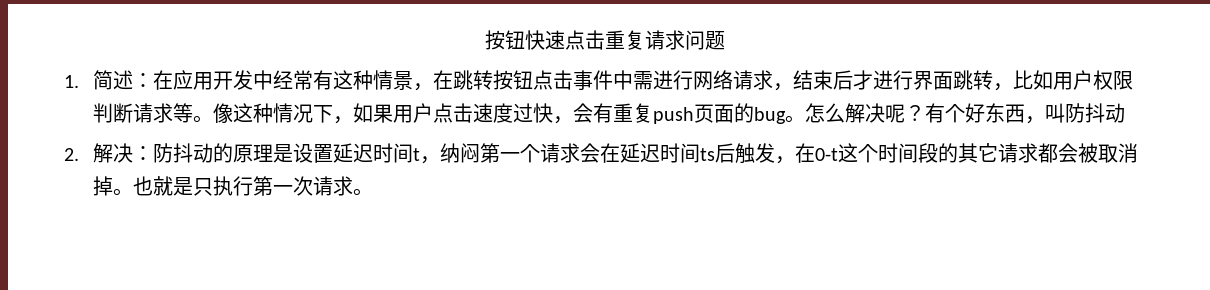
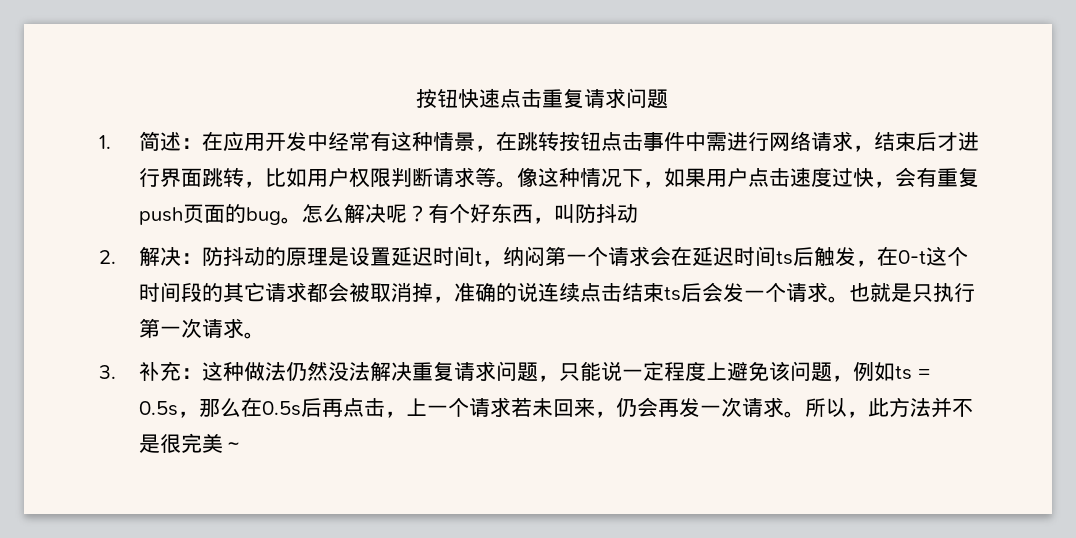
(113, 186) none -> [432,282,828,303] ，准确的说连续点击结束ts后会发一个请求
(373, 192) none -> [99,361,930,382] [138,397,973,418] [138,433,244,453] // 3.补充：这种做法仍然没法解决重复请求问题，只能说一定程度上避免该问题，例如ts = 0.5s，那么在0.5s后再点击，上一个请求若未回来，仍会再发一次请求。所以，此方法并不是很完美～

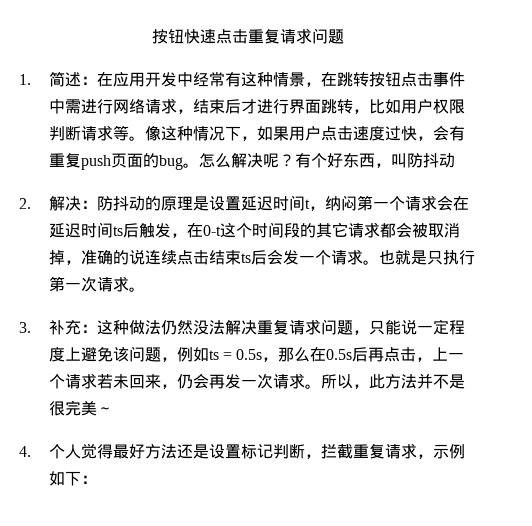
(244, 446) none -> [19,443,465,459] [48,471,97,486] // 4.个人觉得最好方法还是设置标记判断，拦截重复请求，示例如下：

